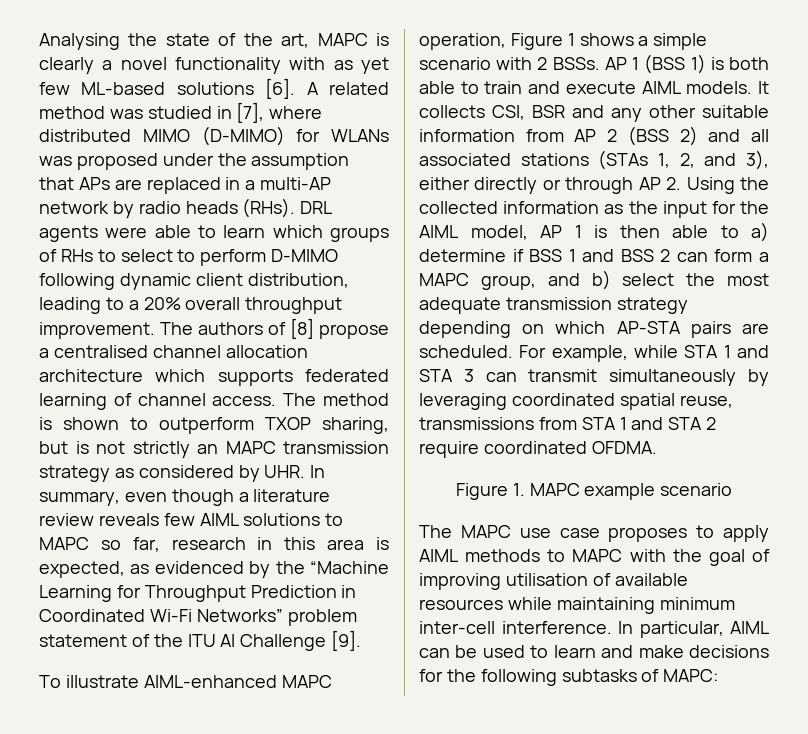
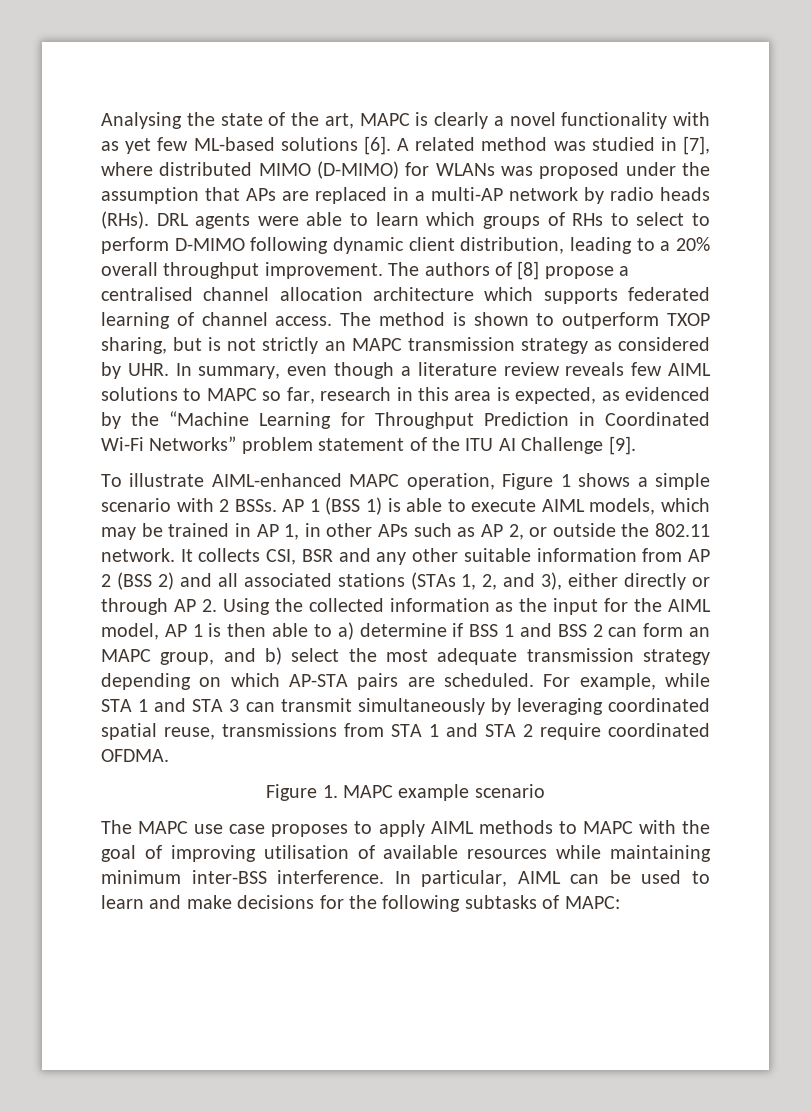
[729,57,769,70] [419,81,753,94] both able to train and execute AIML models. -> [406,498,710,515] [101,523,710,540] [101,548,175,562] able to execute AIML models, which may be trained in AP 1, in other APs such as AP 2, or outside the 802.11 network.
[759,252,769,262] a -> [689,627,710,637] an
[419,621,495,634] inter-cell -> [191,870,267,884] inter-BSS

